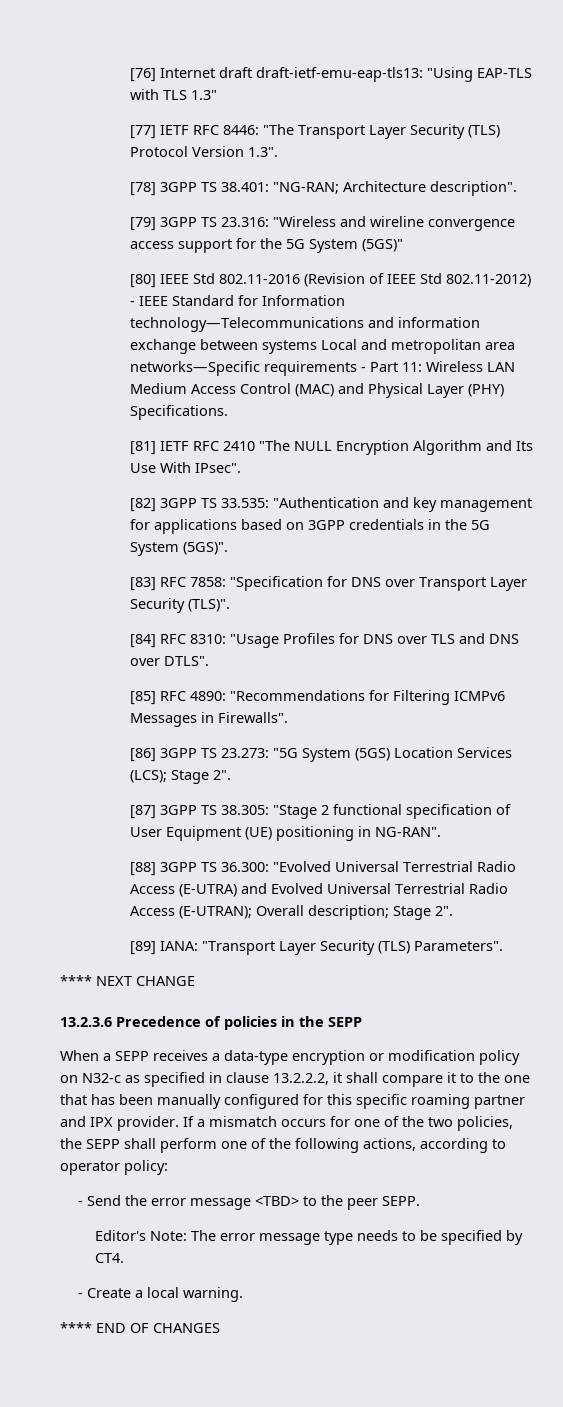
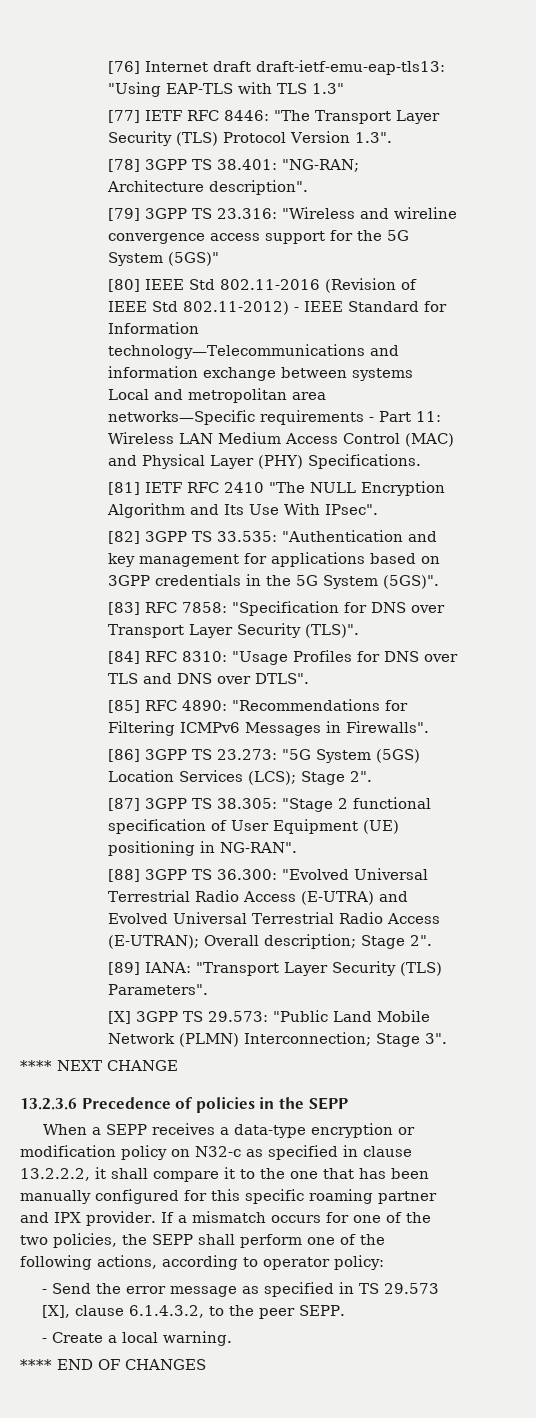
(504, 946) none -> [107,1010,430,1024] [107,1032,447,1047] // [X] 3GPP TS 29.573: "Public Land Mobile Network (PLMN) Interconnection; Stage 3".
[254,1195,420,1210] [95,1230,524,1245] [95,1253,125,1263] <TBD> to the peer SEPP. // Editor's Note: The error message type needs to be specified by CT4. -> [241,1282,439,1297] [41,1305,345,1319] as specified in TS 29.573 [X], clause 6.1.4.3.2, to the peer SEPP.

